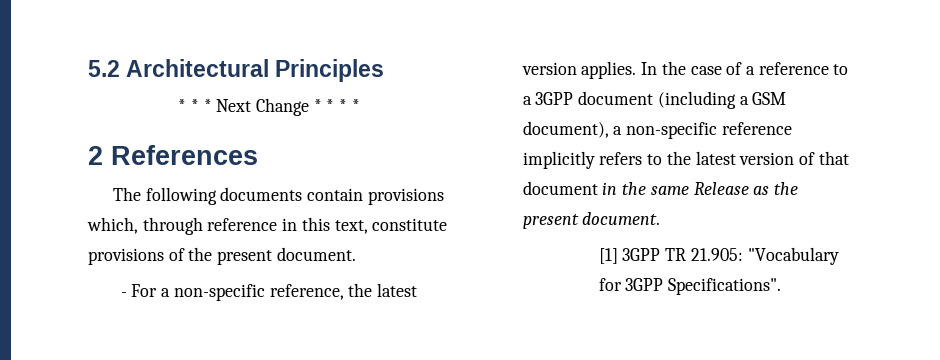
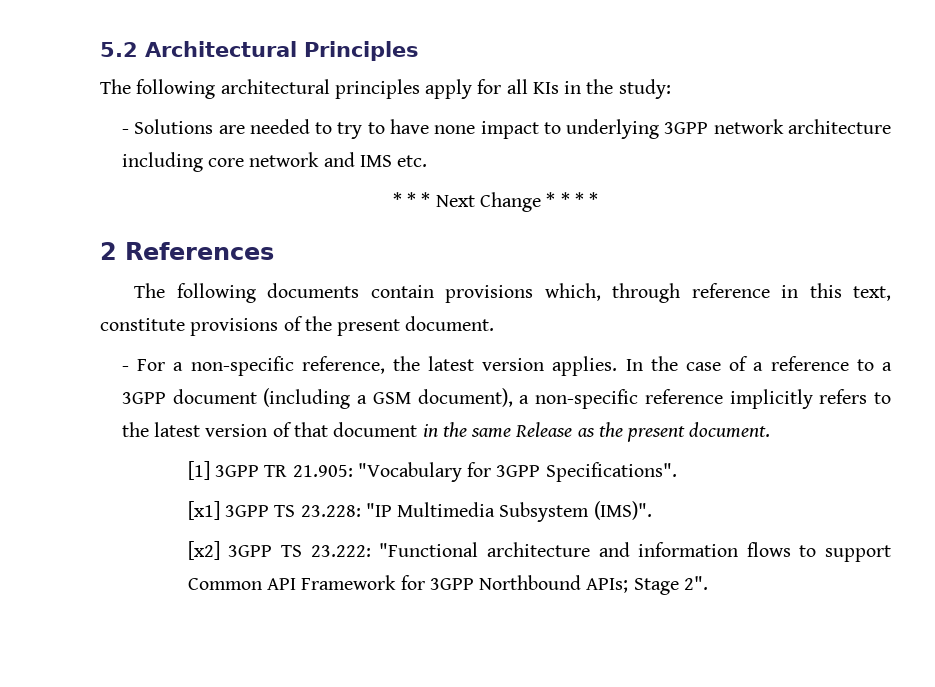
(385, 70) none -> [100,79,671,99] [121,119,892,139] [121,152,428,172] // The following architectural principles apply for all KIs in the study: // - Solutions are needed to try to have none impact to underlying 3GPP network architecture including core network and IMS etc.
(782, 286) none -> [187,501,652,522] [187,541,891,562] [187,575,708,595] // [x1] 3GPP TS 23.228: "IP Multimedia Subsystem (IMS)". // [x2] 3GPP TS 23.222: "Functional architecture and information flows to support Common API Framework for 3GPP Northbound APIs; Stage 2".

